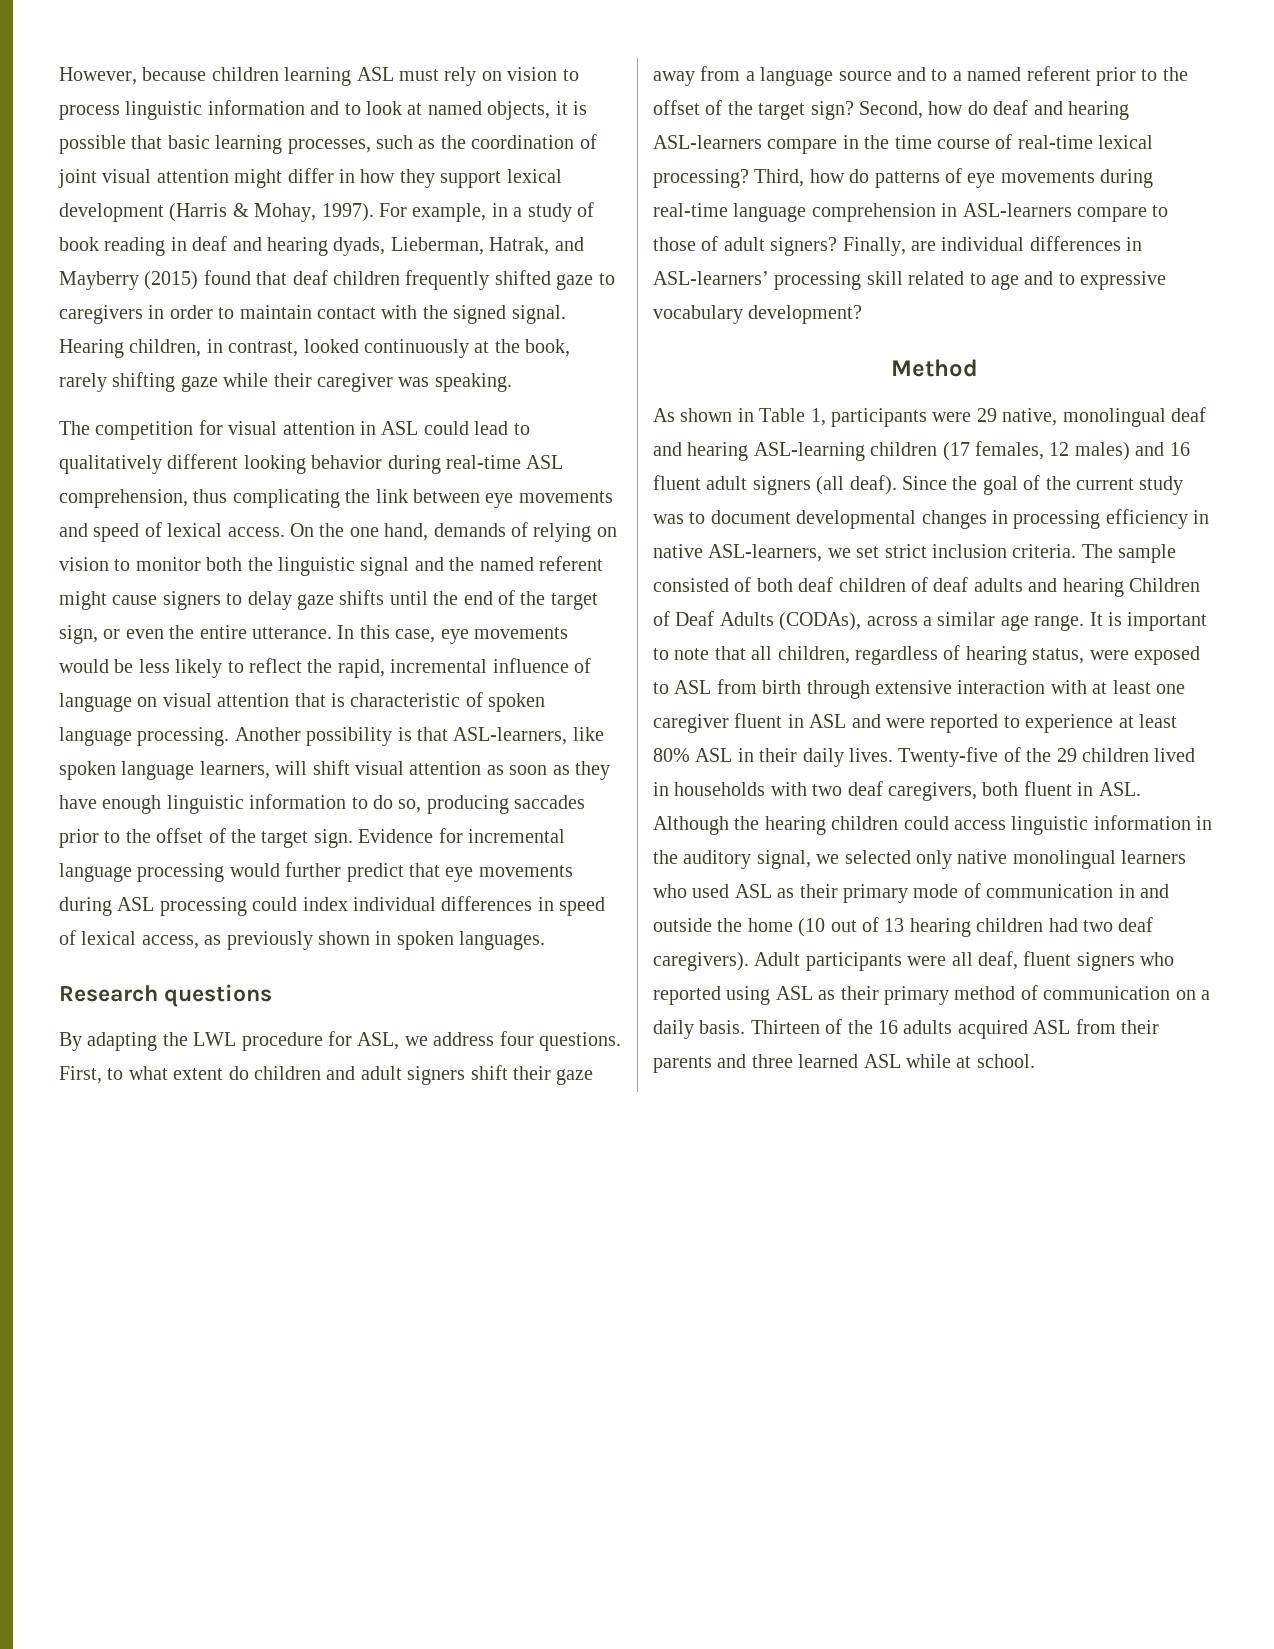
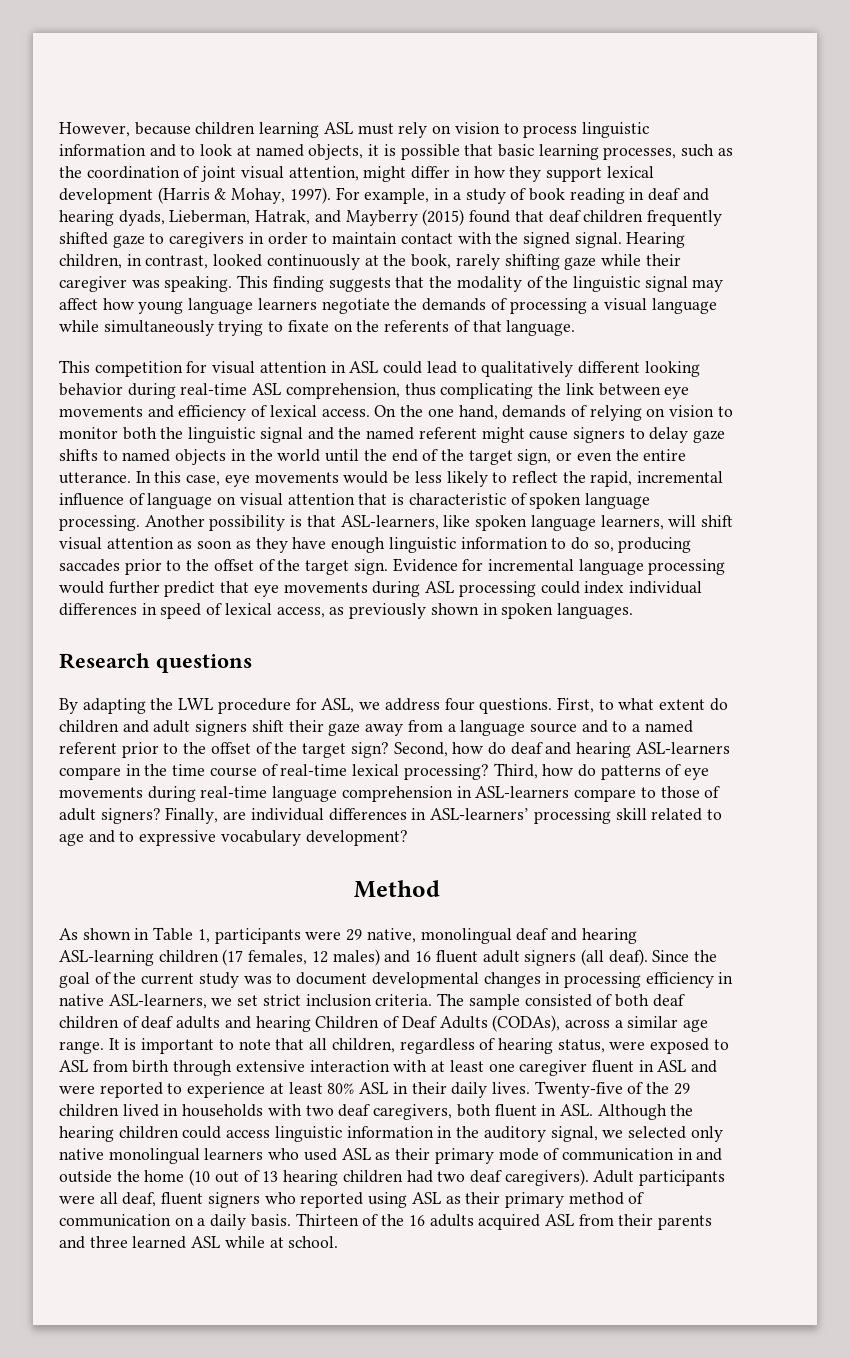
[156,169,229,183] attention -> [288,166,359,181] attention,
[59,421,90,435] // The -> [237,275,724,292] [59,298,717,314] [59,320,576,336] [59,360,90,373] This finding suggests that the modality of the linguistic signal may affect how young language learners negotiate the demands of processing a visual language while simultaneously trying to fixate on the referents of that language. // This
[93,523,140,542] speed -> [178,405,247,421] efficiency
(385, 597) none -> [102,449,321,465] to named objects in the world

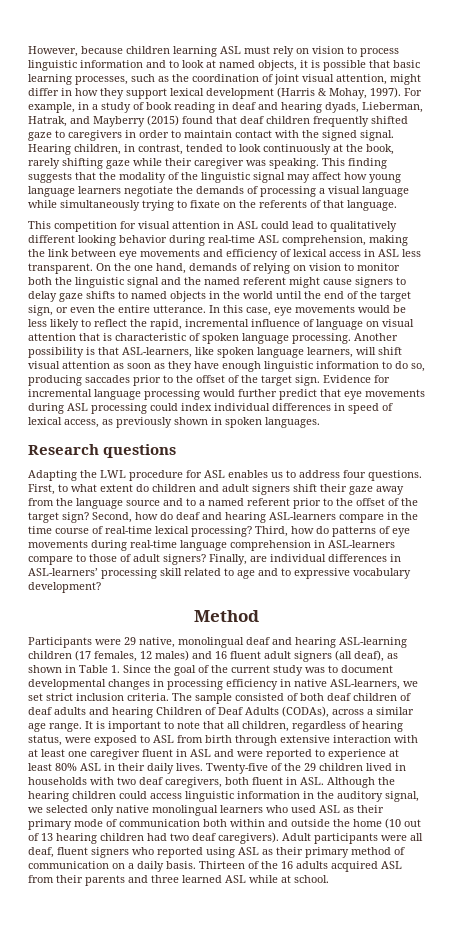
[213,254,263,267] looked -> [186,144,261,152] tended to look
[404,383,534,399] thus complicating -> [369,235,408,246] making
[321,409,370,417] access. -> [329,249,421,257] [28,263,93,274] access in ASL less transparent.
[59,698,146,714] By adapting -> [28,470,77,481] Adapting
[321,698,381,713] ASL, we -> [204,470,296,478] ASL enables us to
[447,724,456,732] a -> [56,498,73,506] the
[59,927,301,944] As shown in Table 1, participants -> [28,637,92,648] Participants
[608,949,648,966] deaf). -> [354,650,398,662] [28,665,120,673] deaf), as shown in Table 1.
[677,1148,693,1160] in -> [203,819,265,827] both within

